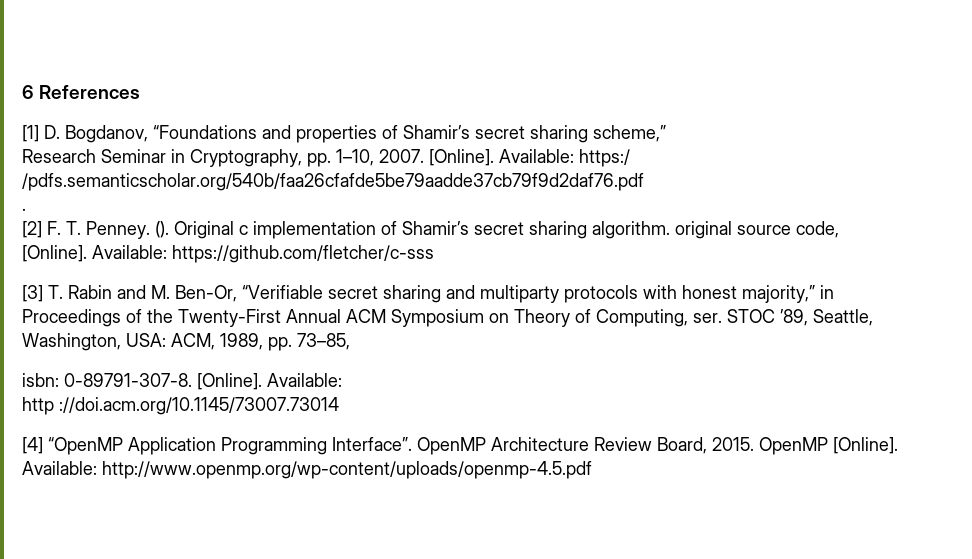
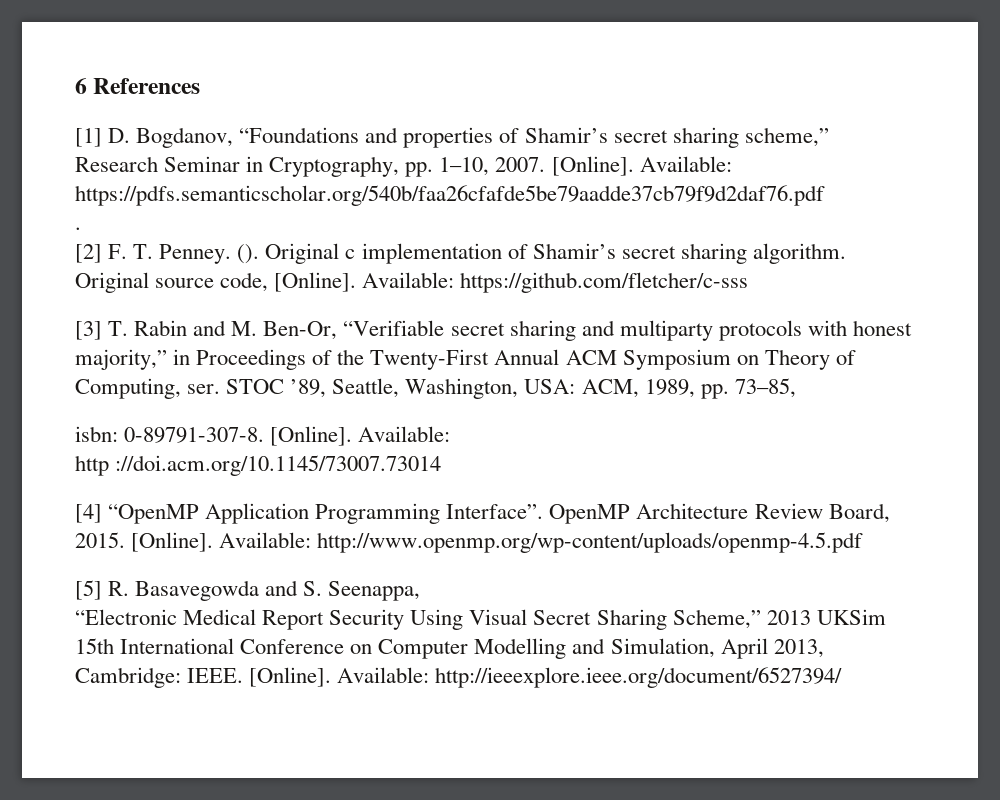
[579,149,630,167] [22,173,644,191] https:/ /pdfs.semanticscholar.org/540b/faa26cfafde5be79aadde37cb79f9d2daf76.pdf -> [75,185,825,206] https://pdfs.semanticscholar.org/540b/faa26cfafde5be79aadde37cb79f9d2daf76.pdf
[675,221,732,239] original -> [75,272,149,293] Original
[759,437,828,455] OpenMP -> (125, 540) none
(592, 470) none -> [75,580,421,601] [75,609,886,630] [75,638,824,659] [75,667,843,688] // [5] R. Basavegowda and S. Seenappa, // “Electronic Medical Report Security Using Visual Secret Sharing Scheme,” 2013 UKSim 15th International Conference on Computer Modelling and Simulation, April 2013, Cambridge: IEEE. [Online]. Available: http://ieeexplore.ieee.org/document/6527394/

